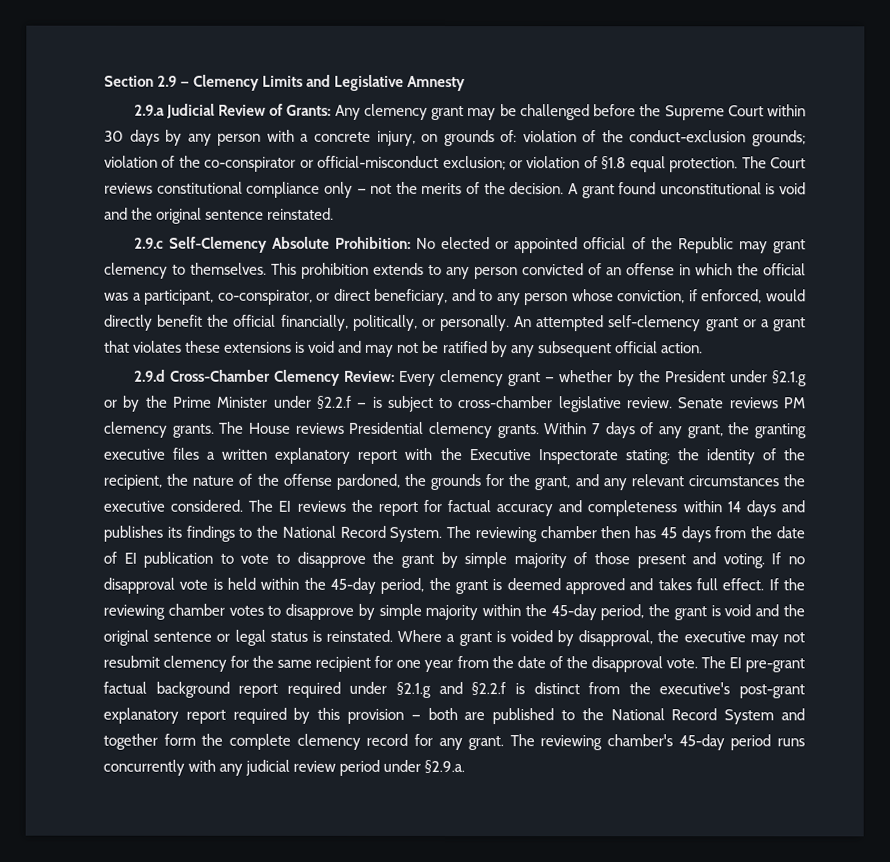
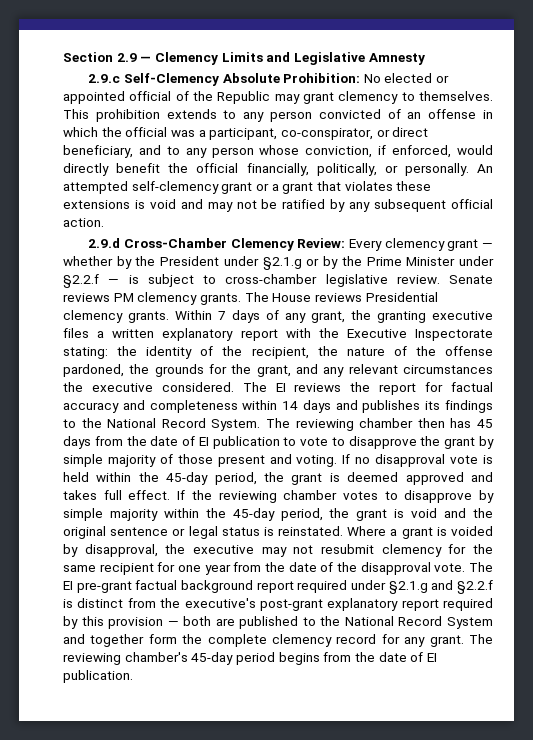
[133,103,806,121] [104,129,806,147] [104,155,807,173] [104,181,806,199] [104,207,335,224] // 2.9.a Judicial Review of Grants: Any clemency grant may be challenged before the Supreme Court within 30 days by any person with a concrete injury, on grounds of: violation of the conduct-exclusion grounds; violation of the co-conspirator or official-misconduct exclusion; or violation of §1.8 equal protection. The Court reviews constitutional compliance only — not the merits of the decision. A grant found unconstitutional is void and the original sentence reinstated. -> (425, 59) none
[777,738,805,747] [103,759,466,776] runs concurrently with any judicial review period under §2.9.a. -> [278,652,437,665] [63,670,133,683] begins from the date of EI publication.

